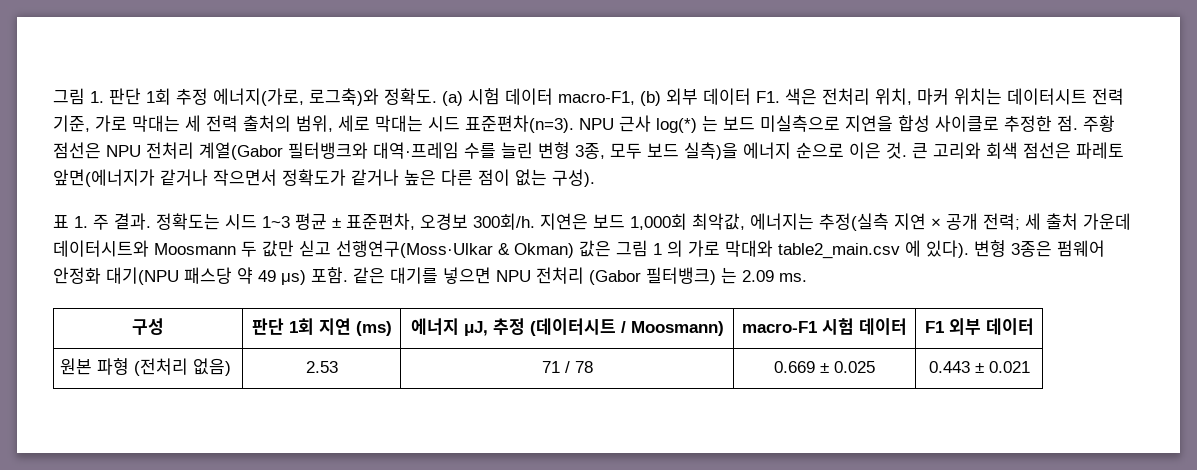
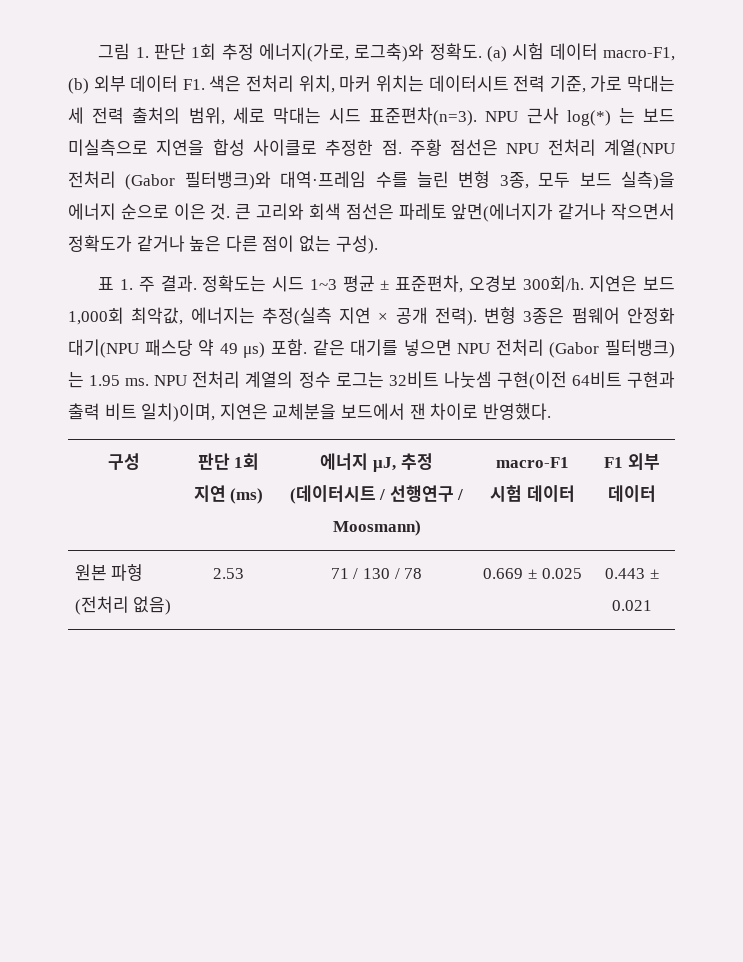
[199,142,368,160] 계열(Gabor 필터뱅크와 -> [604,139,675,158] [68,171,271,190] 계열(NPU 전처리 (Gabor 필터뱅크)와
[983,213,1131,230] [53,240,969,259] 전력; 세 출처 가운데 데이터시트와 Moosmann 두 값만 싣고 선행연구(Moss·Ulkar & Okman) 값은 그림 1 의 가로 막대와 table2_main.csv 에 있다). -> [434,307,477,326] 전력).
[742,270,774,282] 2.09 -> [89,375,121,386] 1.95
(807, 277) none -> [154,371,675,390] [68,403,551,422] NPU 전처리 계열의 정수 로그는 32비트 나눗셈 구현(이전 64비트 구현과 출력 비트 일치)이며, 지연은 교체분을 보드에서 잰 차이로 반영했다.
(626, 327) none -> [389,485,464,502] 선행연구 /
(570, 367) none -> [363,568,400,579] 130 /

